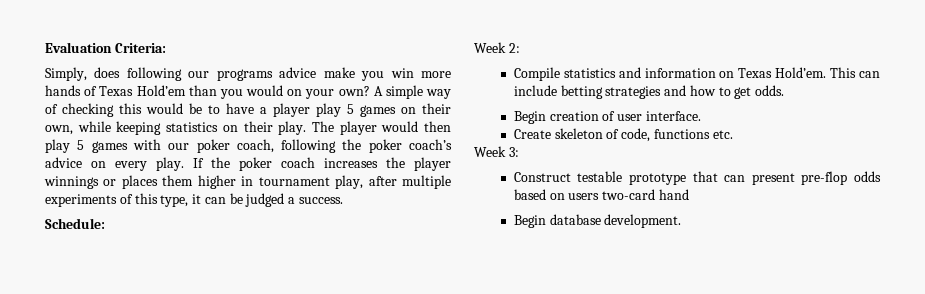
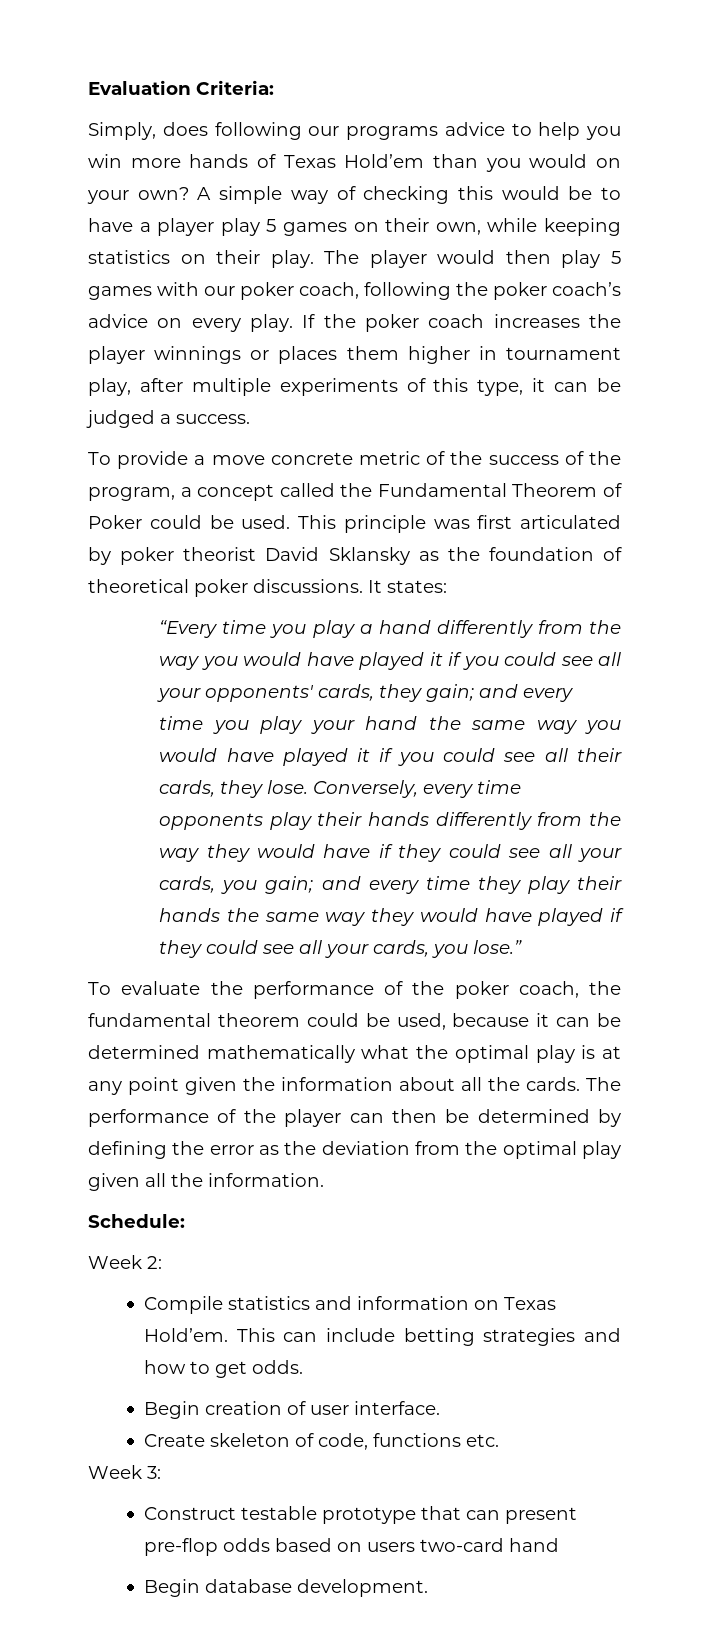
[323,67,355,78] make -> [511,122,581,140] to help
(344, 200) none -> [88,451,621,469] [88,483,622,501] [88,515,621,533] [88,547,622,565] [88,579,447,597] [159,620,621,638] [159,652,621,670] [157,684,574,702] [159,716,621,734] [159,748,622,766] [159,780,522,798] [159,812,621,830] [159,844,622,862] [159,876,622,894] [159,908,624,926] [159,940,523,958] [88,981,621,999] [88,1013,621,1030] [88,1045,621,1063] [88,1077,621,1095] [88,1109,621,1127] [88,1141,621,1159] [88,1173,324,1191] // To provide a move concrete metric of the success of the program, a concept called the Fundamental Theorem of Poker could be used. This principle was first articulated by poker theorist David Sklansky as the foundation of theoretical poker discussions. It states: // “Every time you play a hand differently from the way you would have played it if you could see all your opponents' cards, they gain; and every time you play your hand the same way you would have played it if you could see all their cards, they lose. Conversely, every time opponents play their hands differently from the way they would have if they could see all your cards, you gain; and every time they play their hands the same way they would have played if they could see all your cards, you lose.” // To evaluate the performance of the poker coach, the fundamental theorem could be used, because it can be determined mathematically what the optimal play is at any point given the information about all the cards. The performance of the player can then be determined by defining the error as the deviation from the optimal play given all the information.

